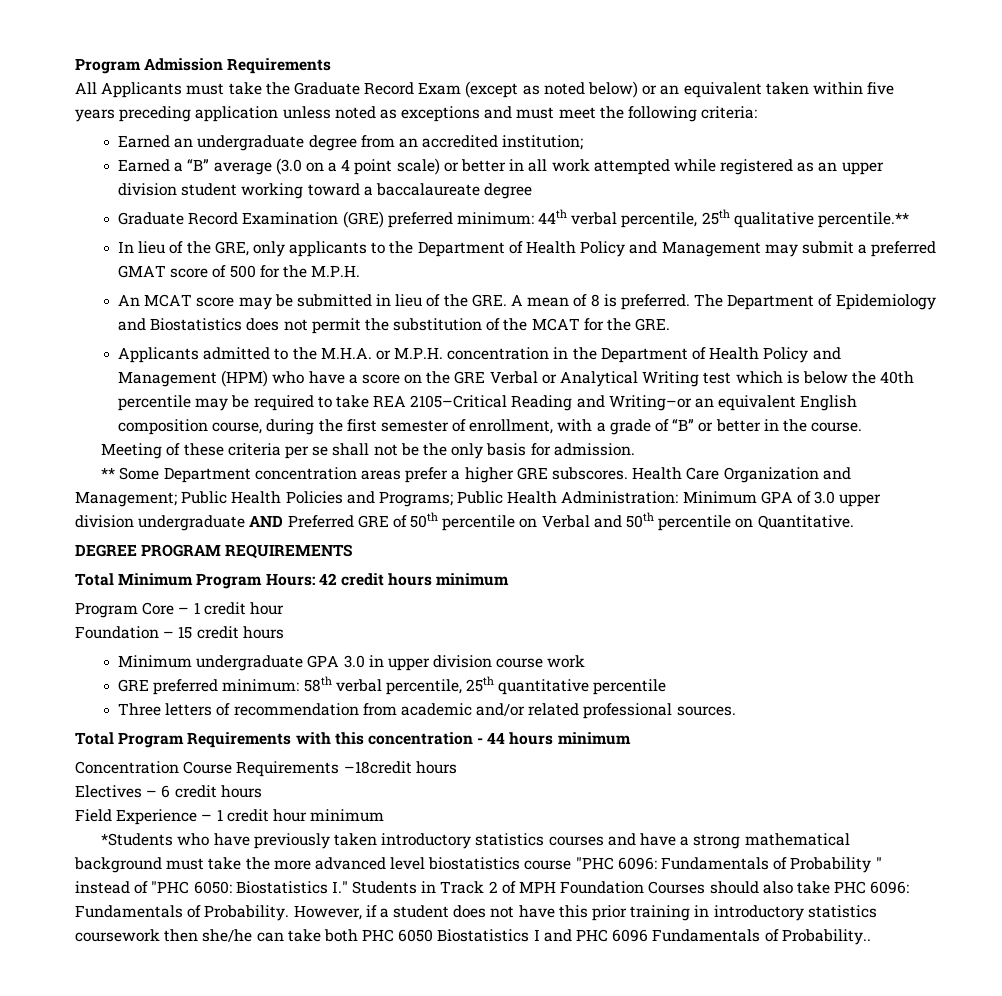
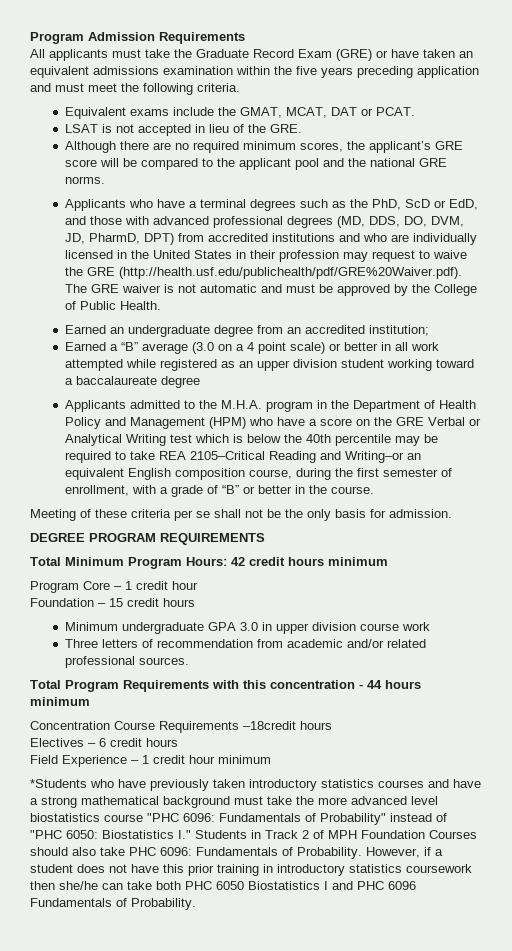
[101,82,183,98] Applicants -> [49,49,108,61] applicants
[465,81,895,98] [75,106,481,122] (except as noted below) or an equivalent taken within five years preceding application unless noted as exceptions -> [336,49,473,61] [30,66,479,78] (GRE) or have taken an equivalent admissions examination within the five years preceding application
[701,106,758,119] criteria: -> [197,83,240,92] [64,107,415,119] [64,124,302,136] [64,141,463,153] [64,158,447,170] [64,176,105,184] [64,199,478,211] [64,216,464,228] [64,233,477,245] [64,250,467,262] [64,267,462,279] [64,284,477,296] [64,301,161,310] criteria. // Equivalent exams include the GMAT, MCAT, DAT or PCAT. // LSAT is not accepted in lieu of the GRE. // Although there are no required minimum scores, the applicant’s GRE score will be compared to the applicant pool and the national GRE norms. // Applicants who have a terminal degrees such as the PhD, ScD or EdD, and those with advanced professional degrees (MD, DDS, DO, DVM, JD, PharmD, DPT) from accredited institutions and who are individually licensed in the United States in their profession may request to waive the GRE (http://health.usf.edu/publichealth/pdf/GRE%20Waiver.pdf). The GRE waiver is not automatic and must be approved by the College of Public Health.
[117,209,909,228] [117,241,937,257] [117,265,361,278] [117,294,936,310] [117,318,671,334] // Graduate Record Examination (GRE) preferred minimum: 44th verbal percentile, 25th qualitative percentile.** // In lieu of the GRE, only applicants to the Department of Health Policy and Management may submit a preferred GMAT score of 500 for the M.P.H. // An MCAT score may be submitted in lieu of the GRE. A mean of 8 is preferred. The Department of Epidemiology and Biostatistics does not permit the substitution of the MCAT for the GRE. -> (200, 382) none
[375,347,550,360] or M.P.H. concentration -> [265,401,313,412] program
[101,467,851,483] [75,491,882,507] [75,512,854,531] // ** Some Department concentration areas prefer a higher GRE subscores. Health Care Organization and Management; Public Health Policies and Programs; Public Health Administration: Minimum GPA of 3.0 upper division undergraduate AND Preferred GRE of 50th percentile on Verbal and 50th percentile on Quantitative. -> (452, 513) none
[117,676,667,695] // GRE preferred minimum: 58th verbal percentile, 25th quantitative percentile -> (430, 626) none
[790,857,882,873] Probability " -> [320,813,386,825] Probability"
[781,929,871,945] Probability.. -> [131,898,196,910] Probability.

